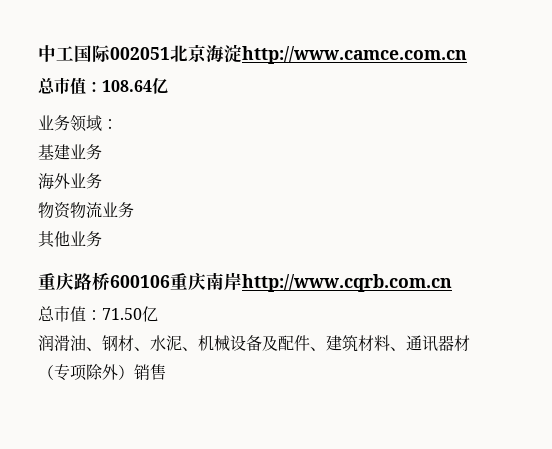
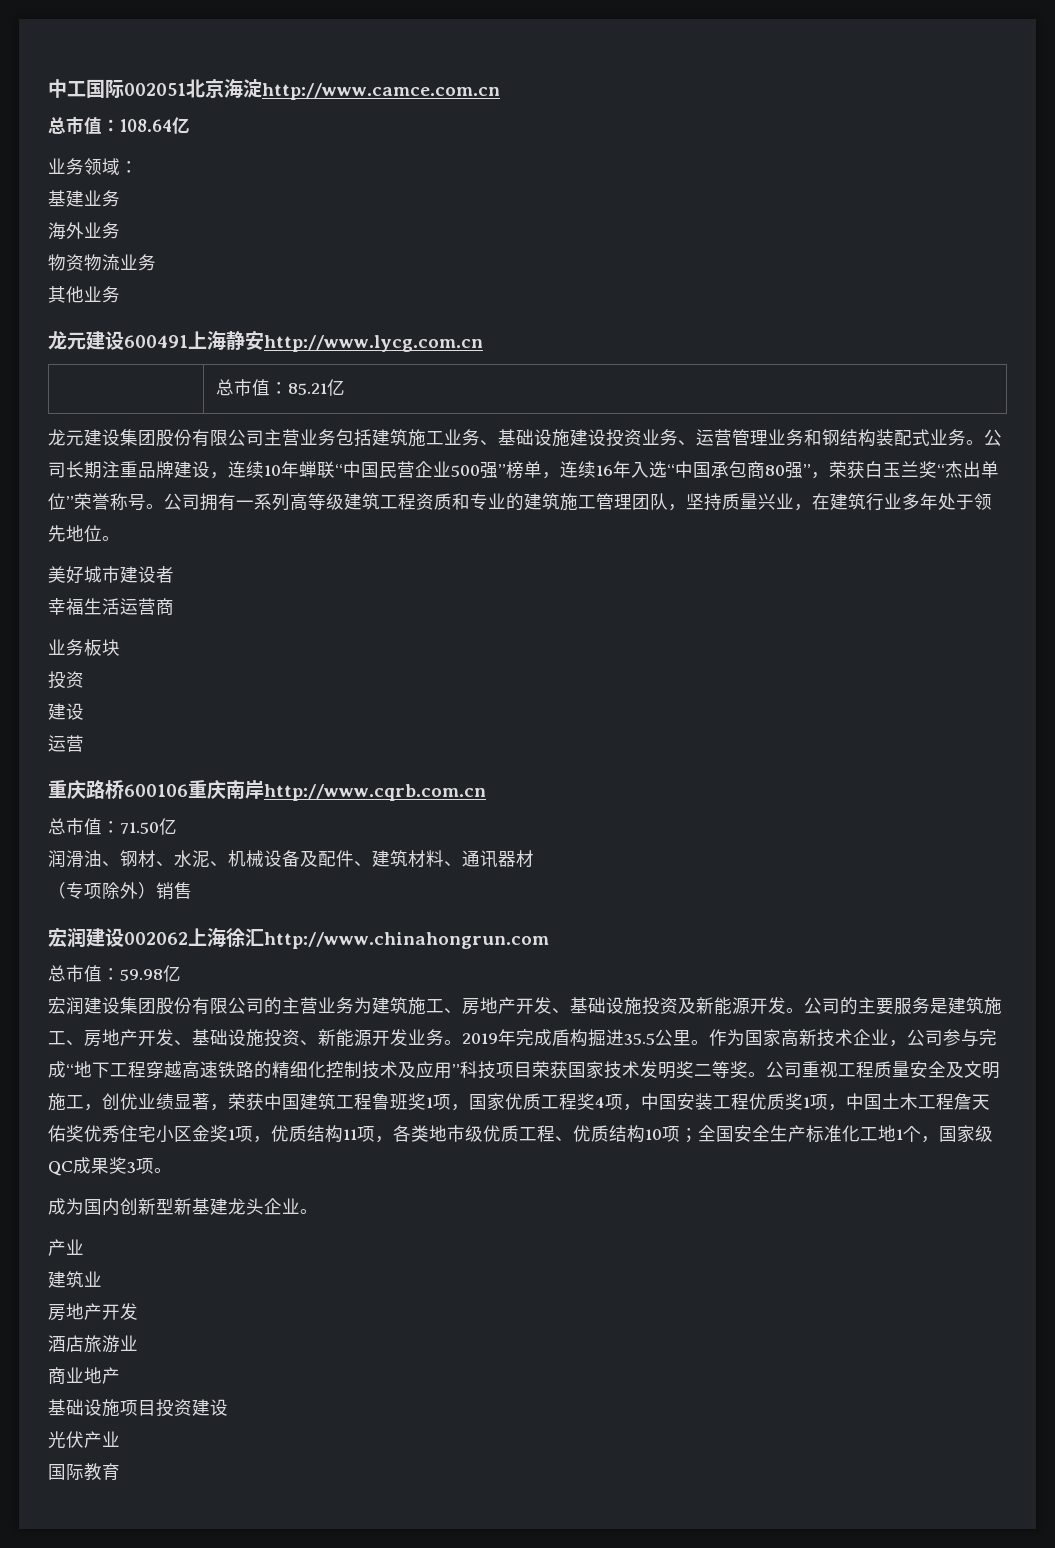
(102, 239) none -> [48,331,483,352] [216,379,346,396] [48,429,1002,447] [48,461,999,479] [48,493,992,511] [48,525,120,542] [48,566,174,584] [48,598,174,615] [48,639,120,656] [48,671,84,689] [48,703,84,720] [48,735,84,752] // 龙元建设600491上海静安http://www.lycg.com.cn // | 总市值：85.21亿 // 龙元建设集团股份有限公司主营业务包括建筑施工业务、基础设施建设投资业务、运营管理业务和钢结构装配式业务。公司长期注重品牌建设，连续10年蝉联“中国民营企业500强”榜单，连续16年入选“中国承包商80强”，荣获白玉兰奖“杰出单位”荣誉称号。公司拥有一系列高等级建筑工程资质和专业的建筑施工管理团队，坚持质量兴业，在建筑行业多年处于领先地位。 // 美好城市建设者 // 幸福生活运营商 // 业务板块 // 投资 // 建设 // 运营
(166, 372) none -> [48,927,549,949] [48,965,181,982] [48,997,1002,1015] [48,1029,997,1047] [48,1061,1000,1079] [48,1093,990,1111] [48,1125,993,1143] [48,1157,172,1176] [48,1198,318,1216] [48,1239,84,1256] [48,1271,102,1288] [48,1303,138,1321] [48,1335,138,1353] [48,1367,120,1384] [48,1399,228,1417] [48,1431,120,1449] [48,1463,120,1481] // 宏润建设002062上海徐汇http://www.chinahongrun.com // 总市值：59.98亿 // 宏润建设集团股份有限公司的主营业务为建筑施工、房地产开发、基础设施投资及新能源开发。公司的主要服务是建筑施工、房地产开发、基础设施投资、新能源开发业务。2019年完成盾构掘进35.5公里。作为国家高新技术企业，公司参与完成“地下工程穿越高速铁路的精细化控制技术及应用”科技项目荣获国家技术发明奖二等奖。公司重视工程质量安全及文明施工，创优业绩显著，荣获中国建筑工程鲁班奖1项，国家优质工程奖4项，中国安装工程优质奖1项，中国土木工程詹天佑奖优秀住宅小区金奖1项，优质结构11项，各类地市级优质工程、优质结构10项；全国安全生产标准化工地1个，国家级QC成果奖3项。 // 成为国内创新型新基建龙头企业。 // 产业 // 建筑业 // 房地产开发 // 酒店旅游业 // 商业地产 // 基础设施项目投资建设 // 光伏产业 // 国际教育

